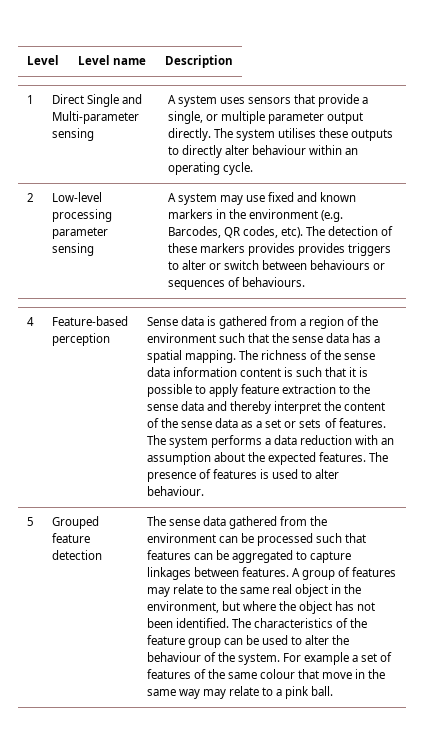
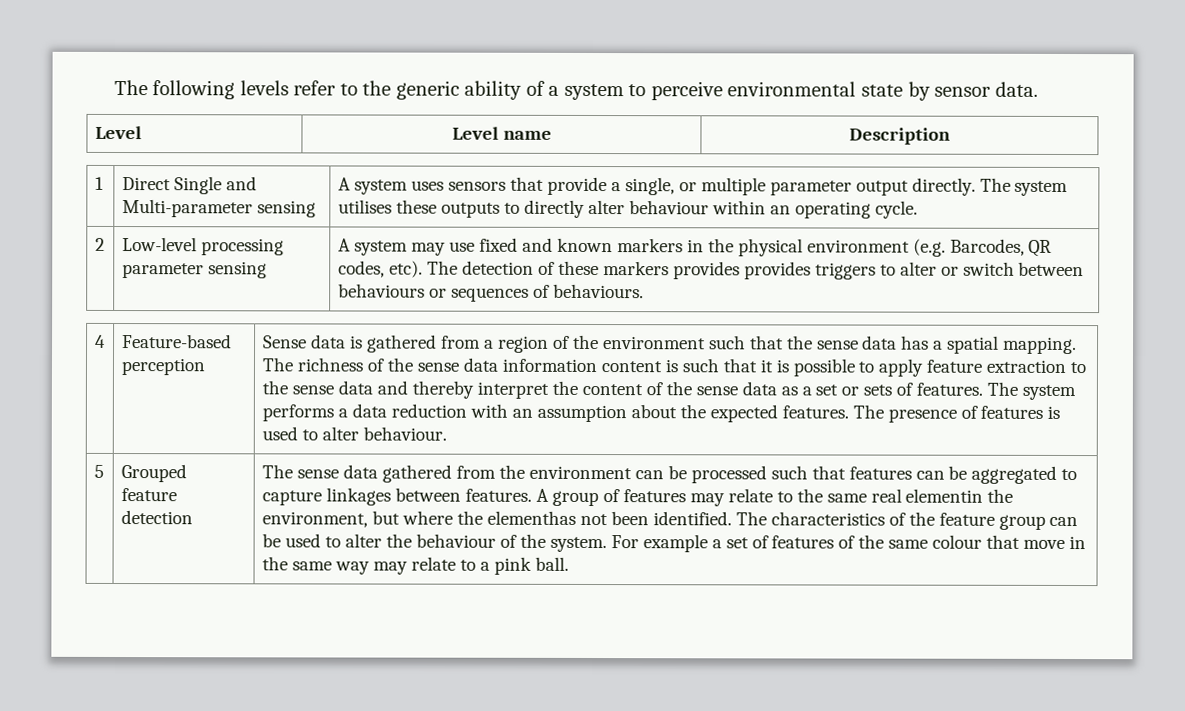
(26, 60) none -> [113,79,1038,101] The following levels refer to the generic ability of a system to perceive environmental state by sensor data. //
(246, 214) none -> [737,238,803,257] physical
[295,584,342,597] object in -> [905,488,984,503] elementin
[299,601,355,614] object has -> [486,510,576,525] elementhas

